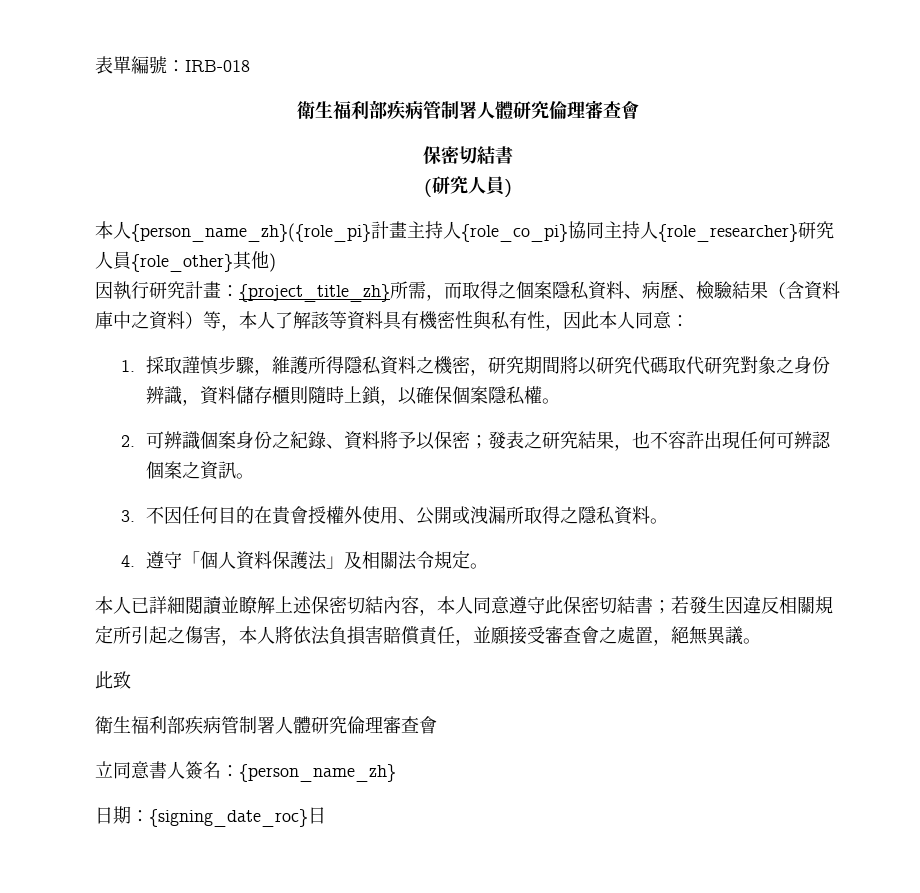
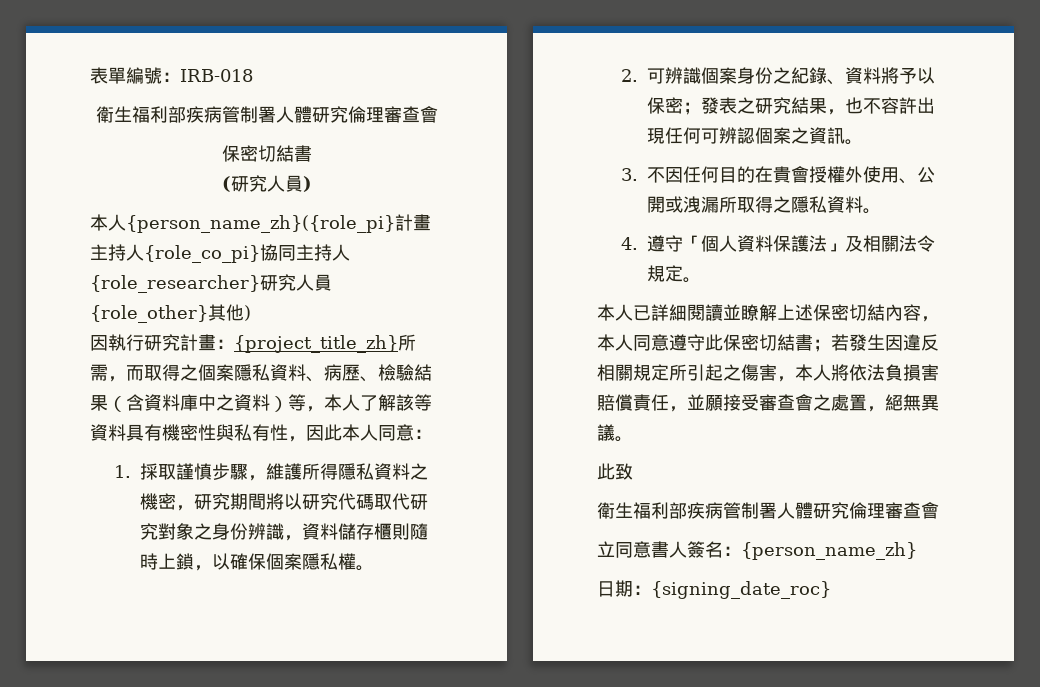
[308,807,326,824] 日 -> (831, 590) none

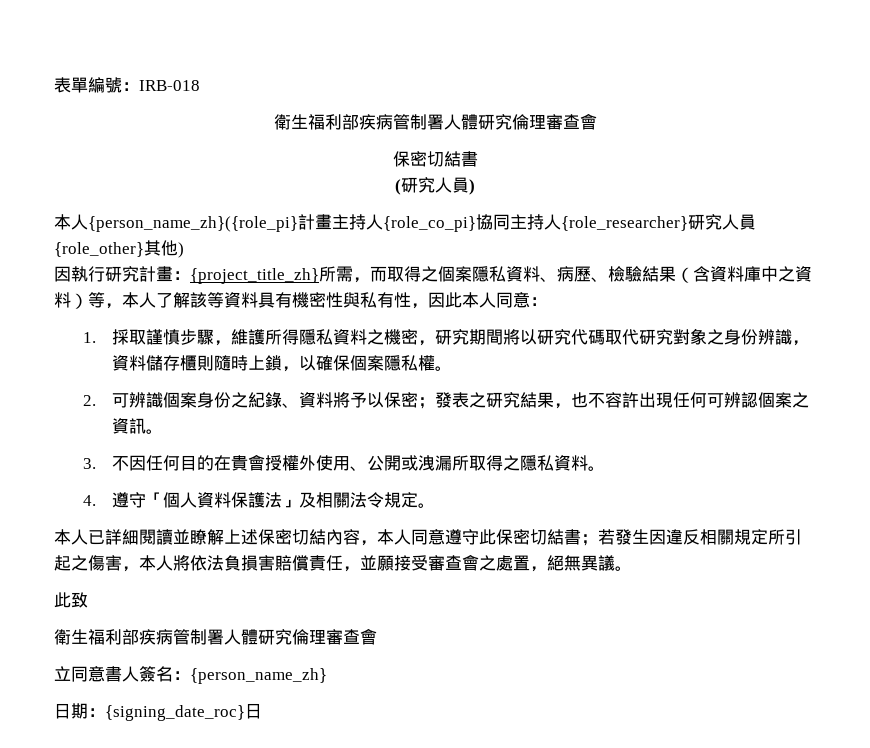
(831, 590) none -> [245,703,262,719] 日

